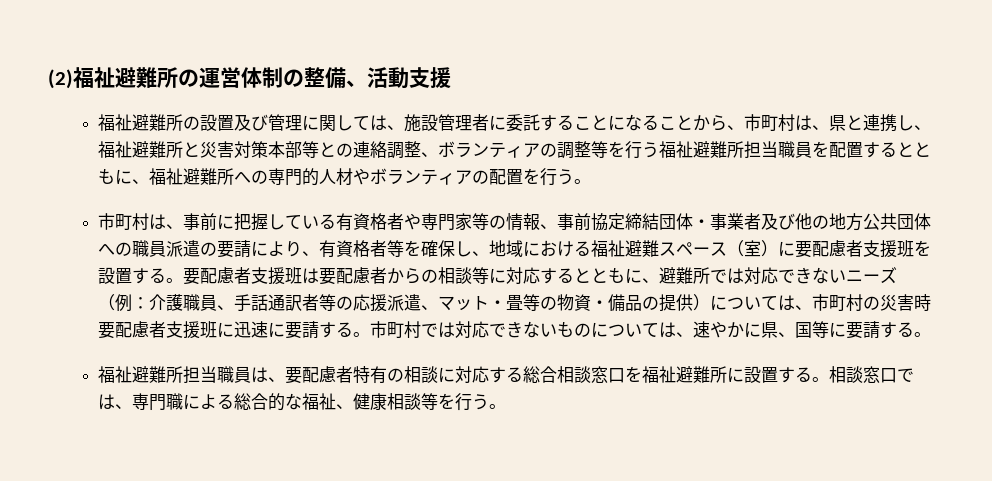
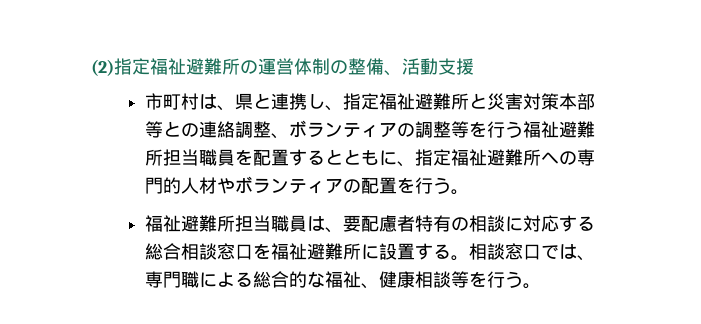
(73, 79) none -> [114,58,150,75] 指定
[98,114,745,132] 福祉避難所の設置及び管理に関しては、施設管理者に委託することになることから、 -> (474, 66) none
(932, 127) none -> [342,93,379,110] 指定
(150, 181) none -> [414,149,451,166] 指定
[98,213,932,231] [98,240,932,258] [98,267,898,285] [98,294,932,312] [98,321,932,339] // 市町村は、事前に把握している有資格者や専門家等の情報、事前協定締結団体・事業者及び他の地方公共団体への職員派遣の要請により、有資格者等を確保し、地域における福祉避難スペース（室）に要配慮者支援班を設置する。要配慮者支援班は要配慮者からの相談等に対応するとともに、避難所では対応できないニーズ（例：介護職員、手話通訳者等の応援派遣、マット・畳等の物資・備品の提供）については、市町村の災害時要配慮者支援班に迅速に要請する。市町村では対応できないものについては、速やかに県、国等に要請する。 -> (469, 192) none

